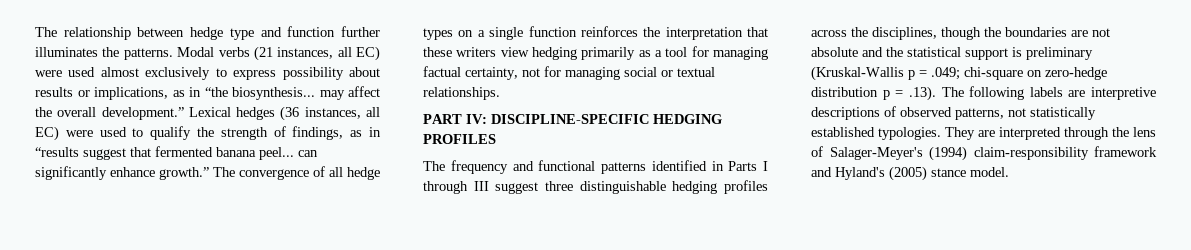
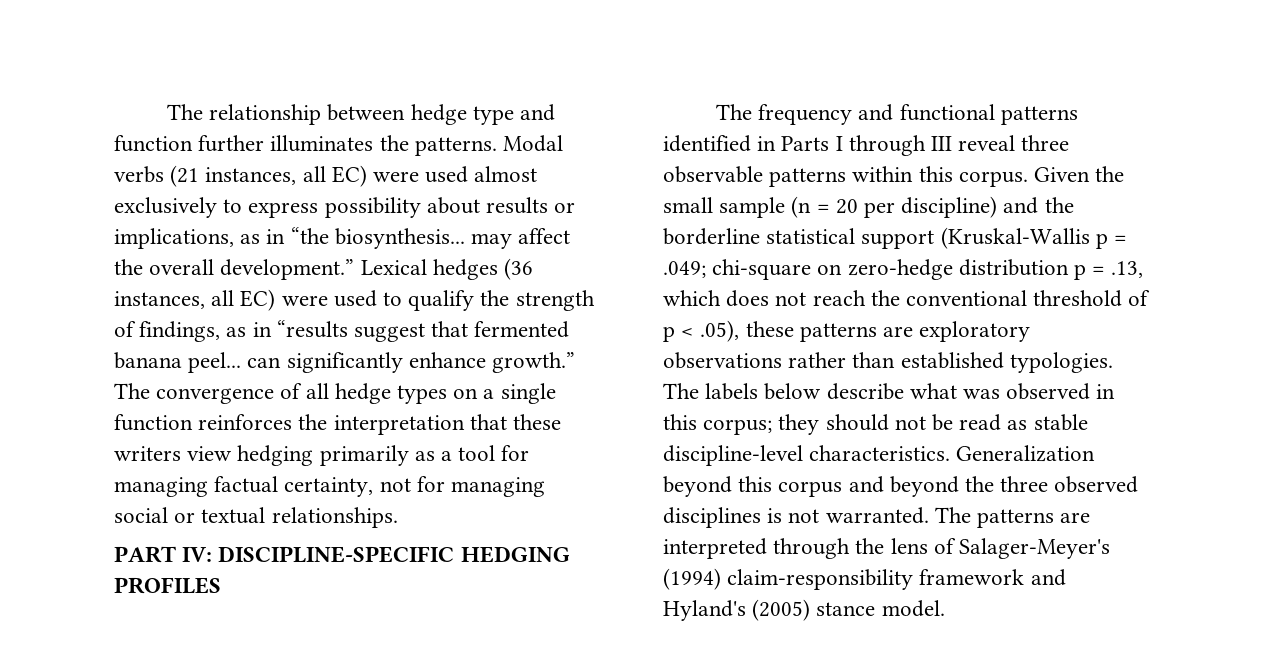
[495,180,768,194] [811,27,1110,40] [811,47,858,57] suggest three distinguishable hedging profiles across the disciplines, though the boundaries are not absolute -> [958,135,1070,151] [663,166,1125,187] [663,196,998,218] reveal three observable patterns within this corpus. Given the small sample (n = 20 per discipline)
(903, 52) none -> [663,228,760,245] borderline
[1012,47,1093,60] is preliminary -> (935, 239) none
[908,86,1156,101] [811,106,1096,120] [811,127,975,140] .13). The following labels are interpretive descriptions of observed patterns, not statistically established typologies. They -> [1111,261,1144,278] [663,290,1151,307] [663,320,1031,342] [663,352,1113,373] [663,383,1116,400] [663,414,1088,435] [663,445,1096,466] [663,476,1139,497] [663,507,1055,528] .13, which does not reach the conventional threshold of p < .05), these patterns are exploratory observations rather than established typologies. The labels below describe what was observed in this corpus; they should not be read as stable discipline-level characteristics. Generalization beyond this corpus and beyond the three observed disciplines is not warranted. The patterns

